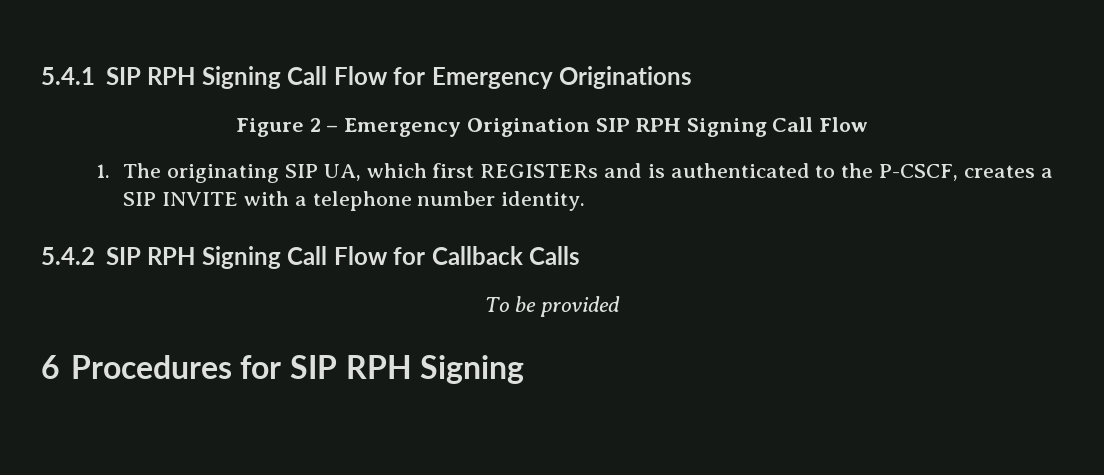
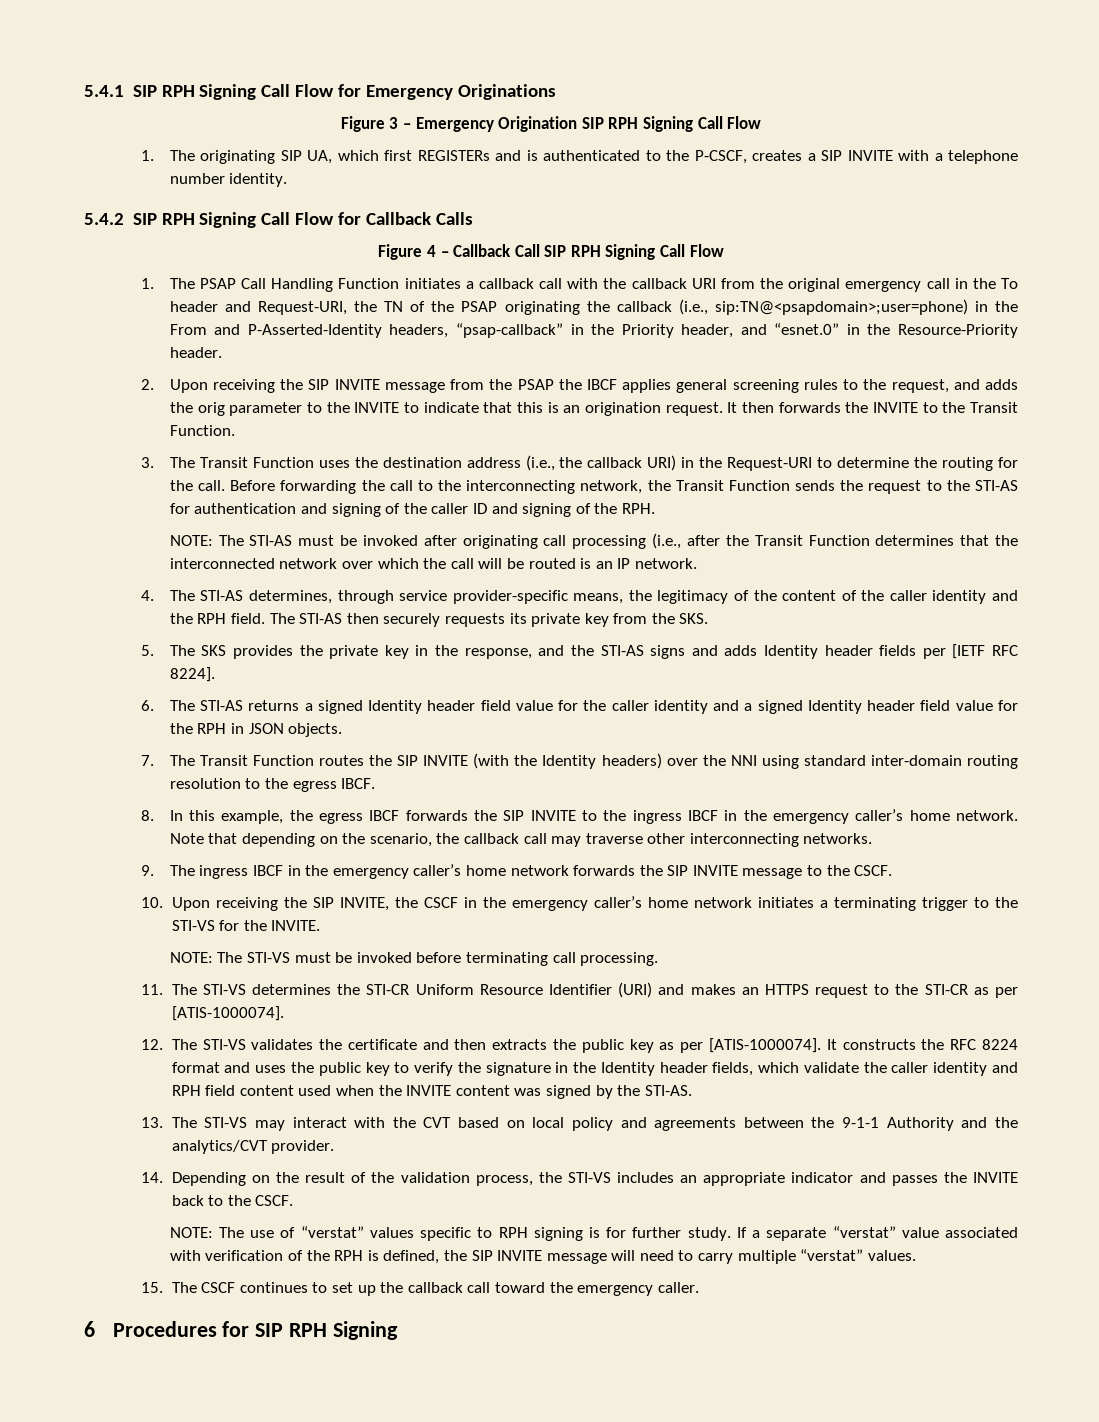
[309,118,321,132] 2 -> [389,117,399,129] 3
[485,296,620,317] To be provided -> [378,244,724,260] [141,278,1018,292] [169,299,1018,315] [169,323,1018,338] [169,347,222,358] [141,379,1019,393] [169,402,1018,416] [169,425,235,436] [141,455,1018,471] [169,480,1019,494] [169,503,655,517] [169,533,1018,549] [169,558,697,569] [141,590,1019,604] [169,613,709,627] [141,644,1019,659] [169,667,215,682] [141,700,1019,714] [169,723,343,737] [141,753,1018,769] [169,778,376,792] [141,809,1018,824] [169,833,873,847] [141,864,893,879] [141,896,1019,911] [171,920,321,931] [169,952,659,966] [141,982,1018,998] [171,1006,284,1021] [141,1038,1018,1053] [171,1062,1018,1076] [171,1085,692,1099] [141,1117,1019,1131] [171,1140,335,1154] [141,1172,1019,1186] [171,1195,294,1206] [169,1226,1019,1241] [169,1249,916,1264] [141,1282,699,1296] Figure 4 – Callback Call SIP RPH Signing Call Flow // 1. The PSAP Call Handling Function initiates a callback call with the callback URI from the original emergency call in the To header and Request-URI, the TN of the PSAP originating the callback (i.e., sip:TN@<psapdomain>;user=phone) in the From and P-Asserted-Identity headers, “psap-callback” in the Priority header, and “esnet.0” in the Resource-Priority header. // 2. Upon receiving the SIP INVITE message from the PSAP the IBCF applies general screening rules to the request, and adds the orig parameter to the INVITE to indicate that this is an origination request. It then forwards the INVITE to the Transit Function. // 3. The Transit Function uses the destination address (i.e., the callback URI) in the Request-URI to determine the routing for the call. Before forwarding the call to the interconnecting network, the Transit Function sends the request to the STI-AS for authentication and signing of the caller ID and signing of the RPH. // NOTE: The STI-AS must be invoked after originating call processing (i.e., after the Transit Function determines that the interconnected network over which the call will be routed is an IP network. // 4. The STI-AS determines, through service provider-specific means, the legitimacy of the content of the caller identity and the RPH field. The STI-AS then securely requests its private key from the SKS. // 5. The SKS provides the private key in the response, and the STI-AS signs and adds Identity header fields per [IETF RFC 8224]. // 6. The STI-AS returns a signed Identity header field value for the caller identity and a signed Identity header field value for the RPH in JSON objects. // 7. The Transit Function routes the SIP INVITE (with the Identity headers) over the NNI using standard inter-domain routing resolution to the egress IBCF. // 8. In this example, the egress IBCF forwards the SIP INVITE to the ingress IBCF in the emergency caller’s home network. Note that depending on the scenario, the callback call may traverse other interconnecting networks. // 9. The ingress IBCF in the emergency caller’s home network forwards the SIP INVITE message to the CSCF. // 10. Upon receiving the SIP INVITE, the CSCF in the emergency caller’s home network initiates a terminating trigger to the STI-VS for the INVITE. // NOTE: The STI-VS must be invoked before terminating call processing. // 11. The STI-VS determines the STI-CR Uniform Resource Identifier (URI) and makes an HTTPS request to the STI-CR as per [ATIS-1000074]. // 12. The STI-VS validates the certificate and then extracts the public key as per [ATIS-1000074]. It constructs the RFC 8224 format and uses the public key to verify the signature in the Identity header fields, which validate the caller identity and RPH field content used when the INVITE content was signed by the STI-AS. // 13. The STI-VS may interact with the CVT based on local policy and agreements between the 9-1-1 Authority and the analytics/CVT provider. // 14. Depending on the result of the validation process, the STI-VS includes an appropriate indicator and passes the INVITE back to the CSCF. // NOTE: The use of “verstat” values specific to RPH signing is for further study. If a separate “verstat” value associated with verification of the RPH is defined, the SIP INVITE message will need to carry multiple “verstat” values. // 15. The CSCF continues to set up the callback call toward the emergency caller.

